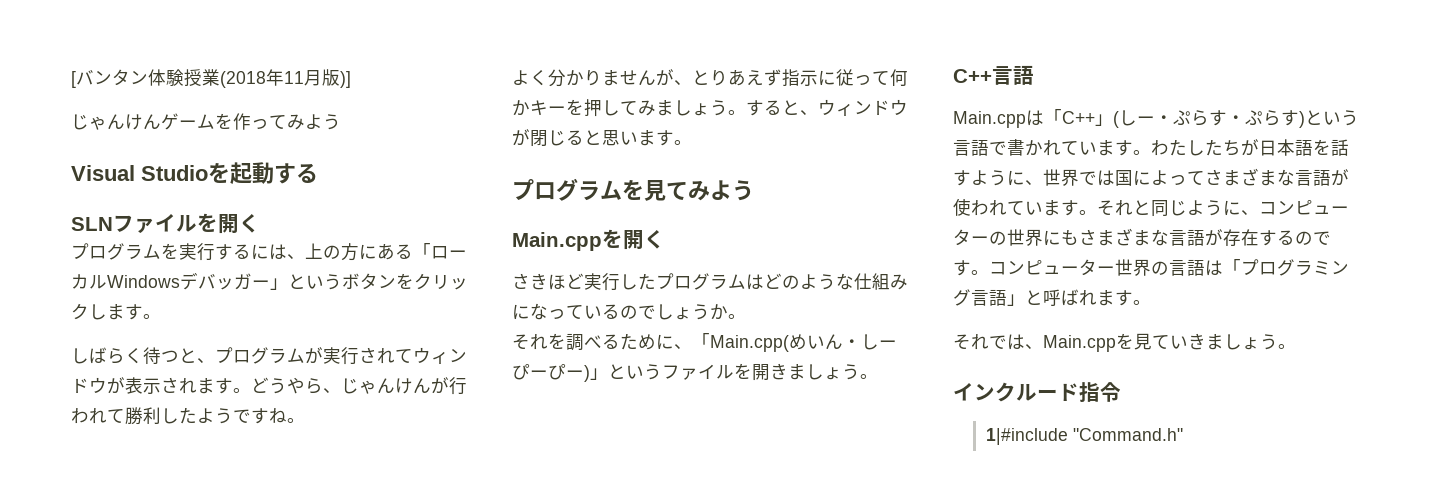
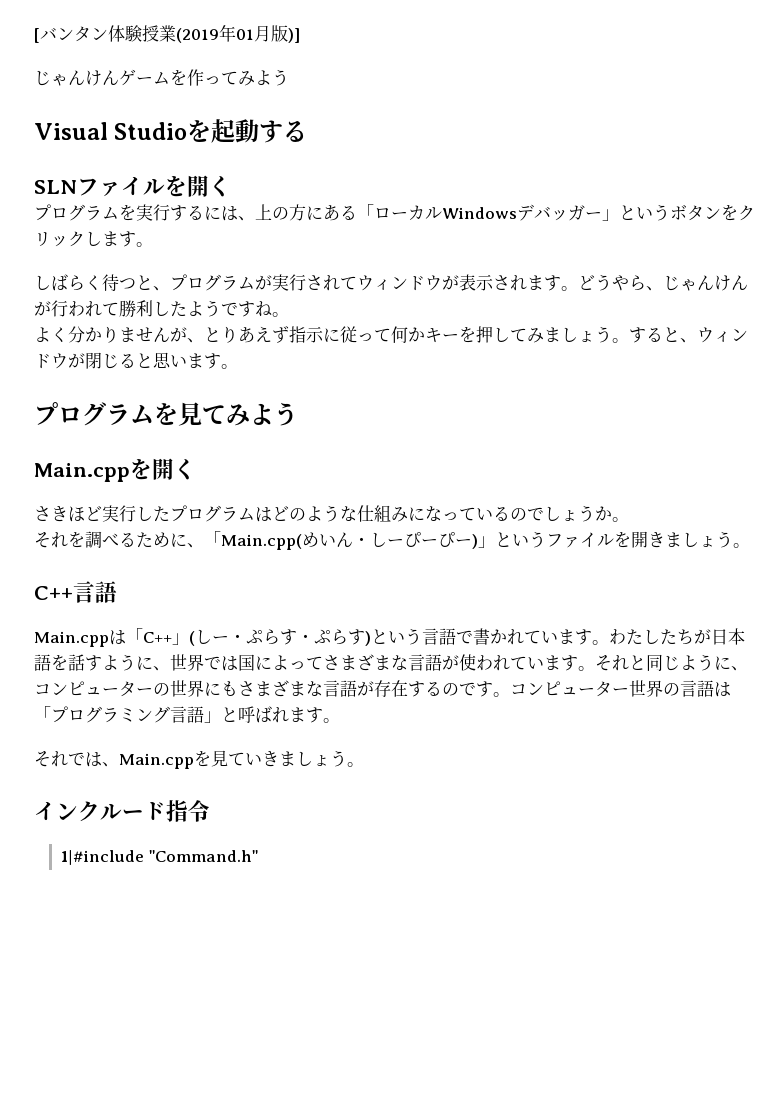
[220,69,304,88] (2018年11 -> [176,24,254,43] (2019年01

